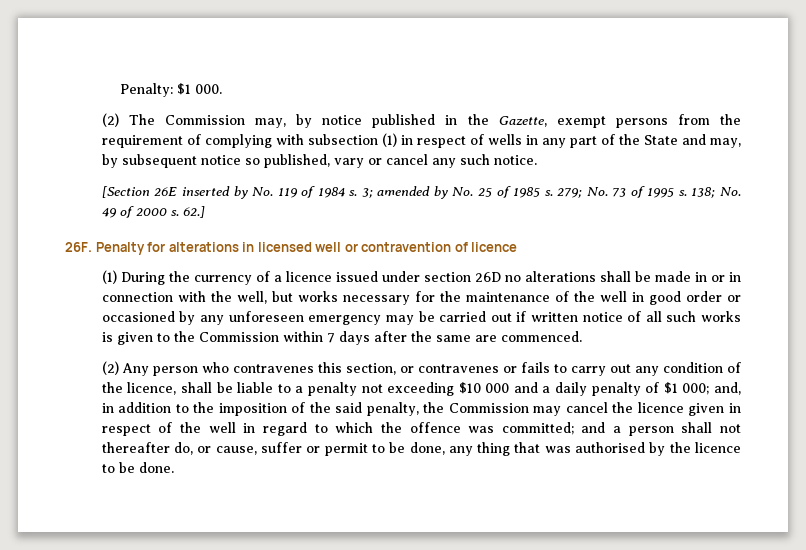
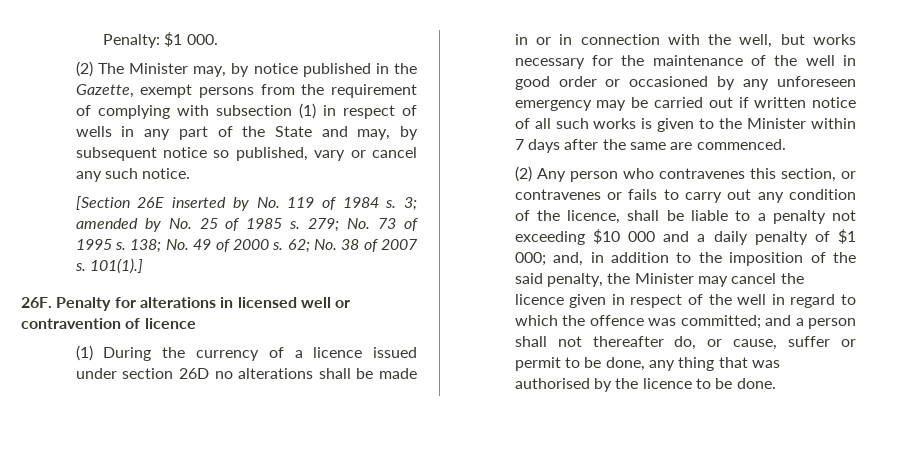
[165,115,246,125] Commission -> [129,63,189,74] Minister
[182,206,205,218] 62.] -> [287,239,418,253] [74,258,144,274] 62; No. 38 of 2007 s. 101(1).]
[198,332,279,342] Commission -> [747,118,807,129] Minister
[448,403,529,413] Commission -> [634,273,694,284] Minister

